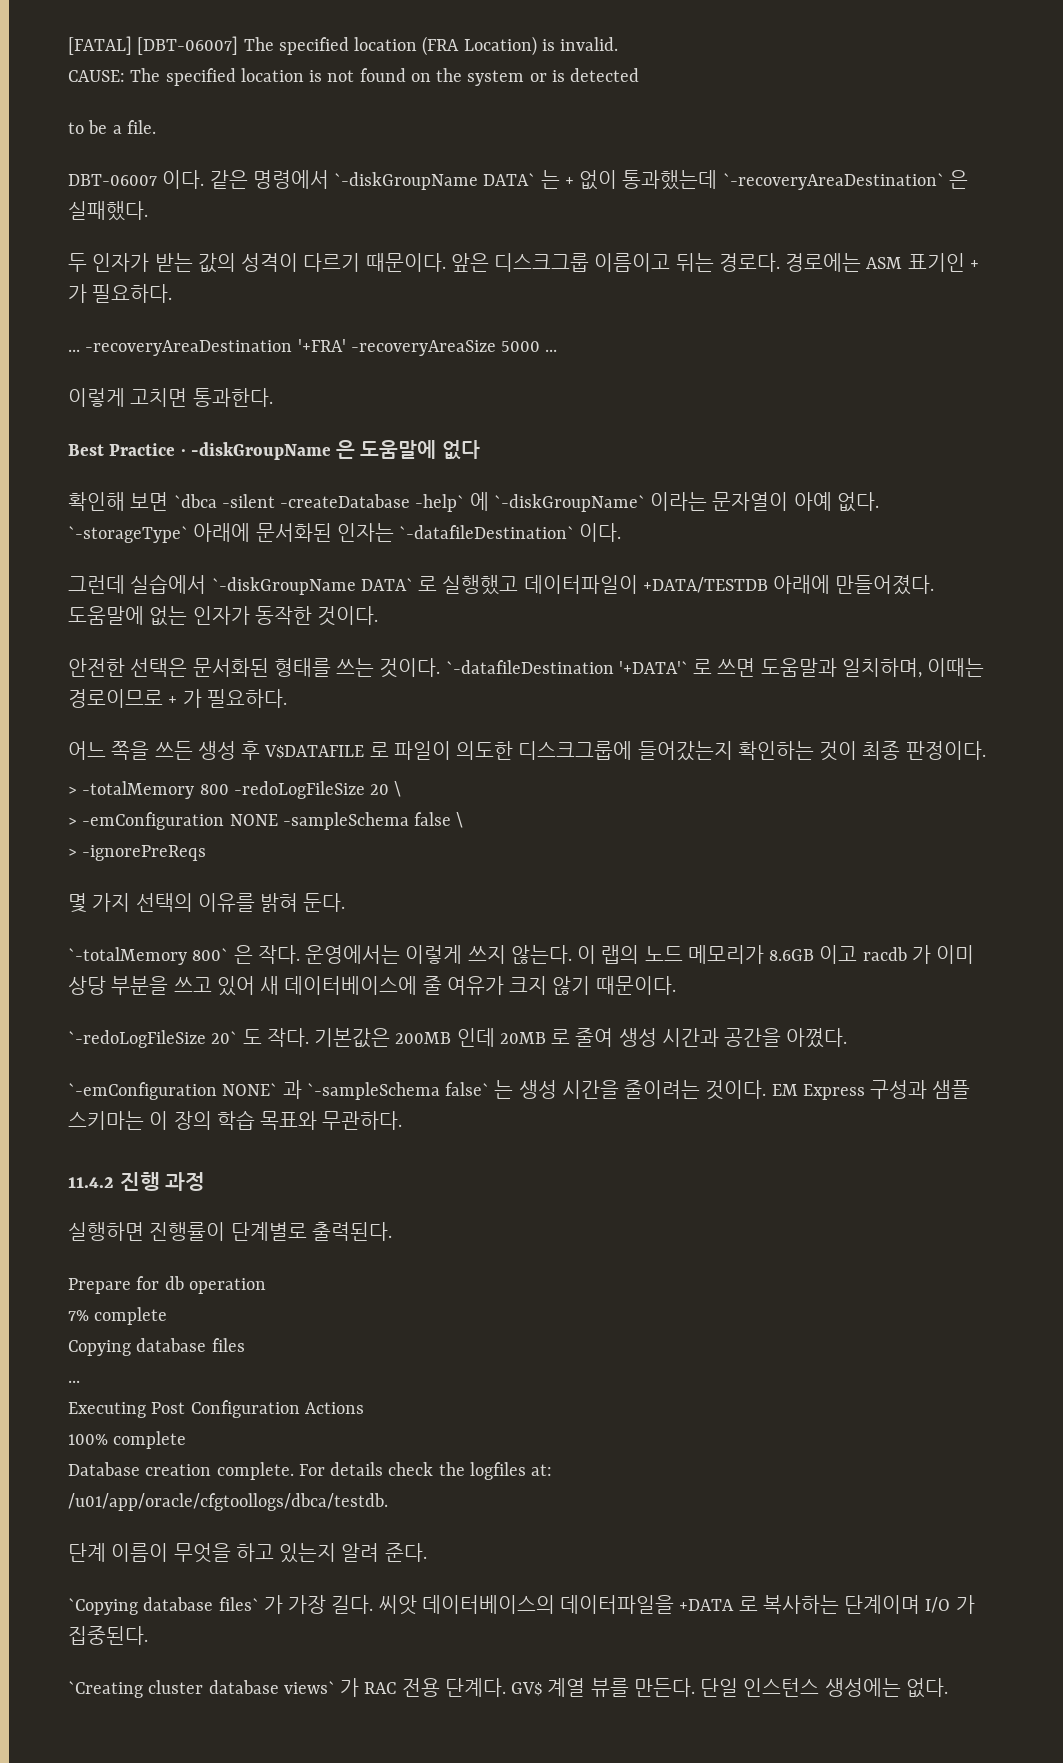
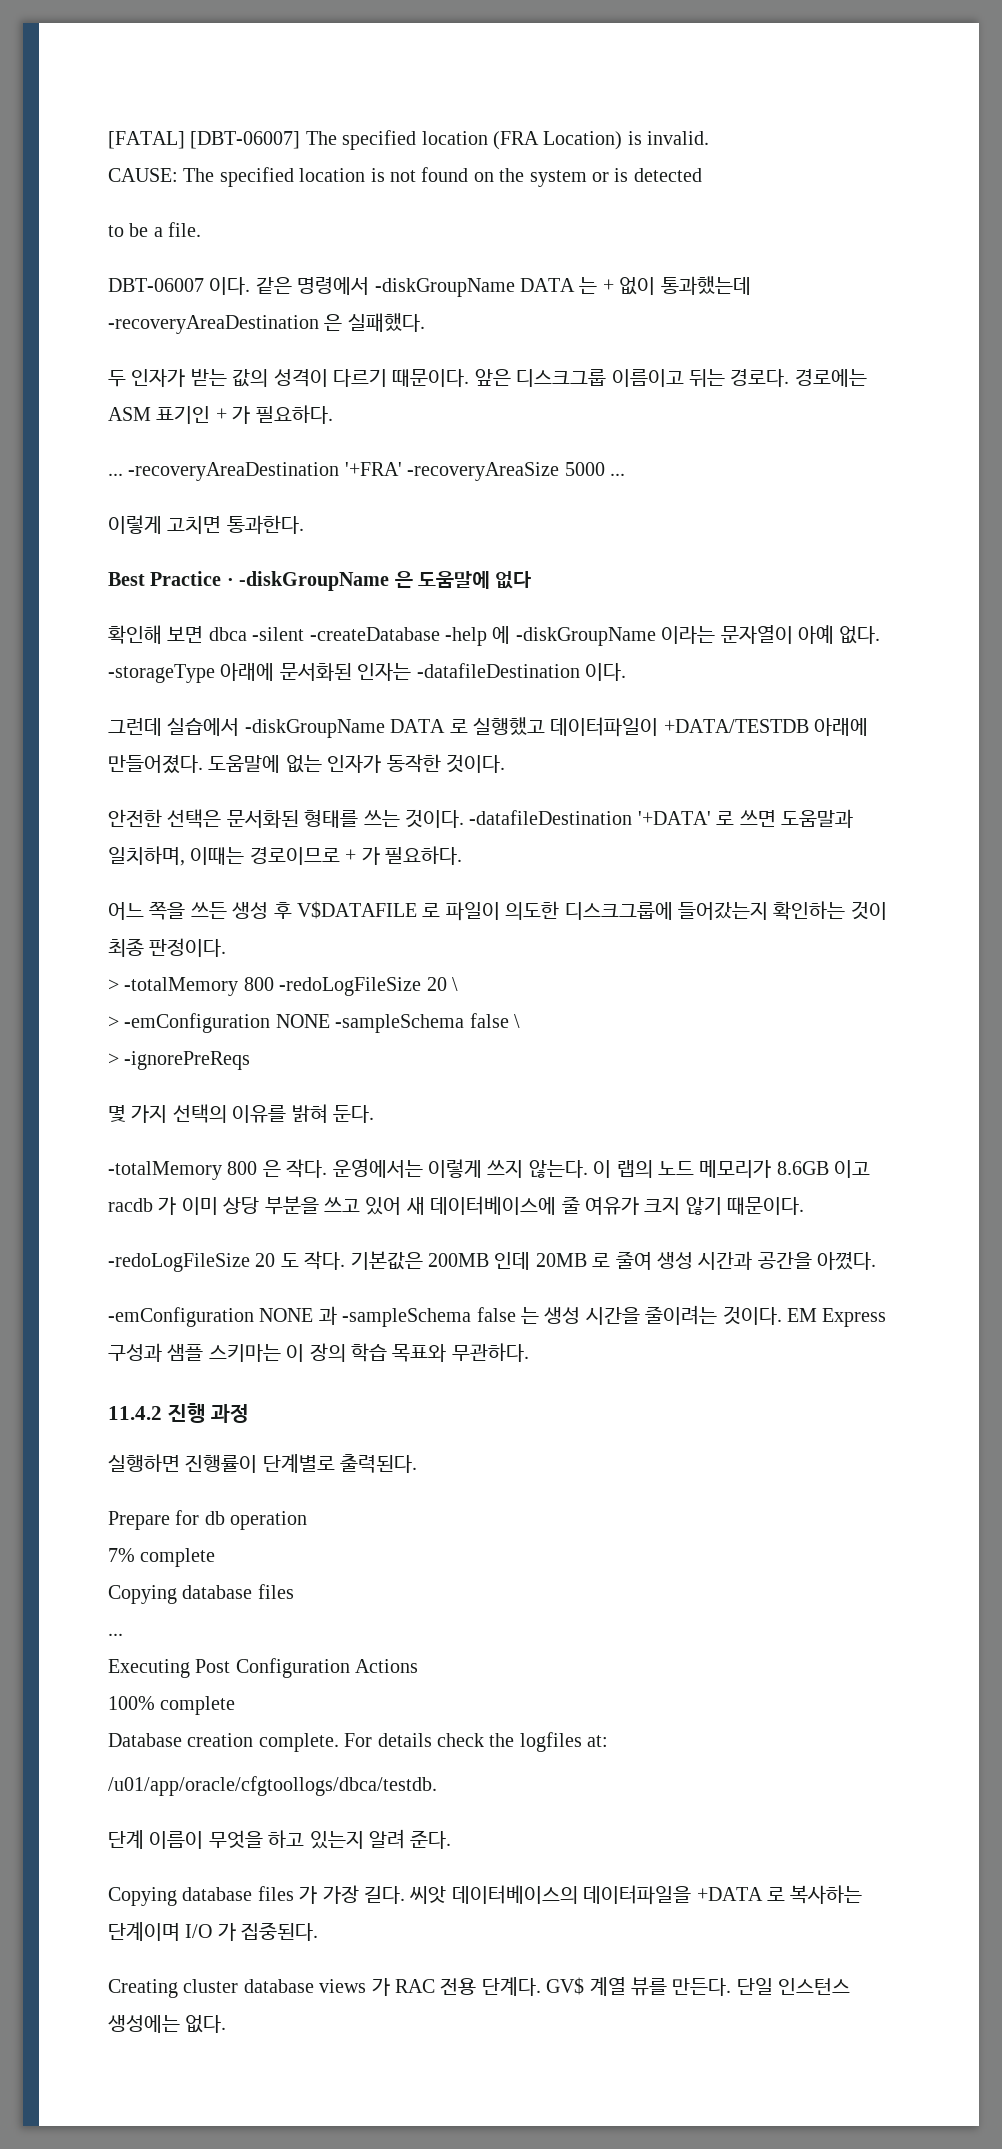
[334,172,536,190] `-diskGroupName DATA` -> [374,278,575,297] -diskGroupName DATA
[722,173,944,190] `-recoveryAreaDestination` -> [108,315,319,334] -recoveryAreaDestination
[173,494,217,508] `dbca -> [208,627,247,641] dbca
[415,492,645,512] -help` 에 `-diskGroupName` -> [445,626,656,646] -help 에 -diskGroupName
[68,526,188,543] `-storageType` -> [108,664,215,683] -storageType
[399,525,575,539] `-datafileDestination` -> [416,663,580,678] -datafileDestination
[211,577,413,595] `-diskGroupName DATA` -> [244,719,446,738] -diskGroupName DATA
[445,660,688,674] `-datafileDestination '+DATA'` -> [469,810,711,825] -datafileDestination '+DATA'
[68,947,229,965] `-totalMemory 800` -> [108,1161,258,1180] -totalMemory 800
[68,1030,238,1048] `-redoLogFileSize 20` -> [108,1253,276,1272] -redoLogFileSize 20
[68,1080,490,1100] `-emConfiguration NONE` 과 `-sampleSchema false` -> [108,1306,516,1327] -emConfiguration NONE 과 -sampleSchema false
[68,1597,259,1615] `Copying database files` -> [108,1886,294,1906] Copying database files
[68,1681,143,1698] `Creating -> [108,1979,178,1998] Creating
[283,1681,335,1694] views` -> [319,1979,367,1993] views

